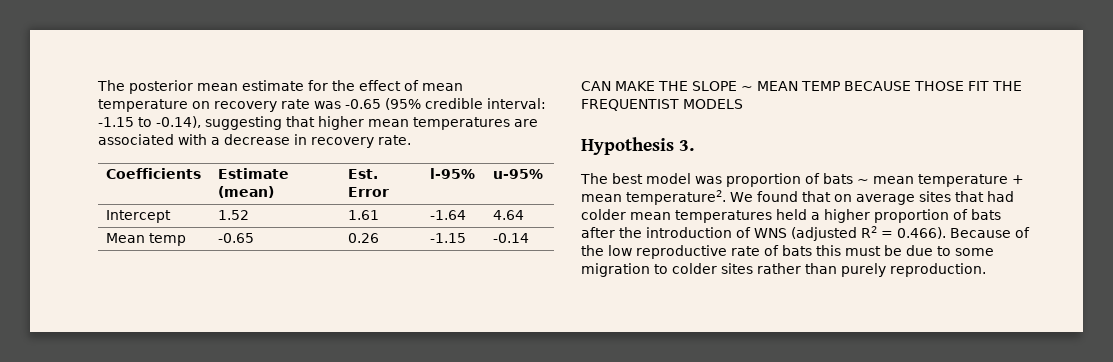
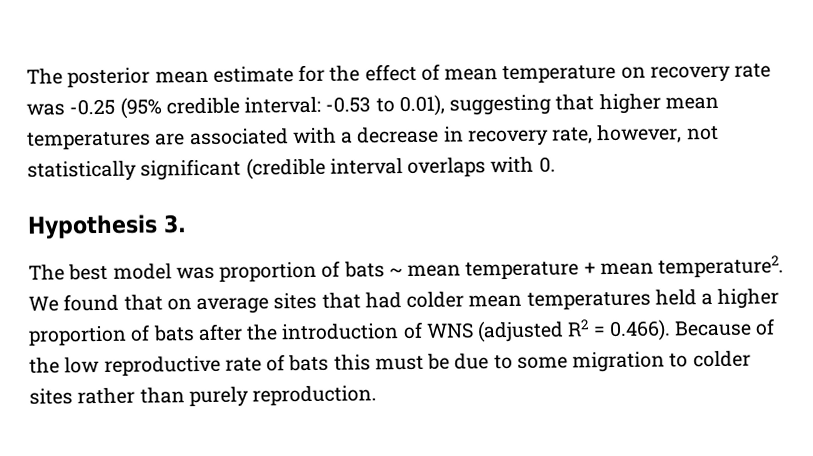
[345,99,381,109] -0.65 -> [69,98,116,116] -0.25
[98,116,201,128] -1.15 to -0.14), -> [325,94,445,117] -0.53 to 0.01),
[378,135,411,145] [106,168,202,179] [218,168,290,179] [218,186,275,198] [348,169,379,179] [348,187,390,197] [430,168,476,179] [493,169,544,179] [106,210,172,223] [218,210,250,220] [348,210,380,220] [430,210,467,220] [493,210,525,220] [106,233,187,246] [218,233,255,243] [348,233,380,243] [430,233,467,243] [493,233,530,243] [581,81,1022,91] [581,99,743,111] rate. // Coefficients | Estimate (mean) | Est. Error | l-95% | u-95% // Intercept | 1.52 | 1.61 | -1.64 | 4.64 // Mean temp | -0.65 | 0.26 | -1.15 | -0.14 // CAN MAKE THE SLOPE ~ MEAN TEMP BECAUSE THOSE FIT THE FREQUENTIST MODELS -> [552,124,719,144] [27,156,556,182] rate, however, not statistically significant (credible interval overlaps with 0.

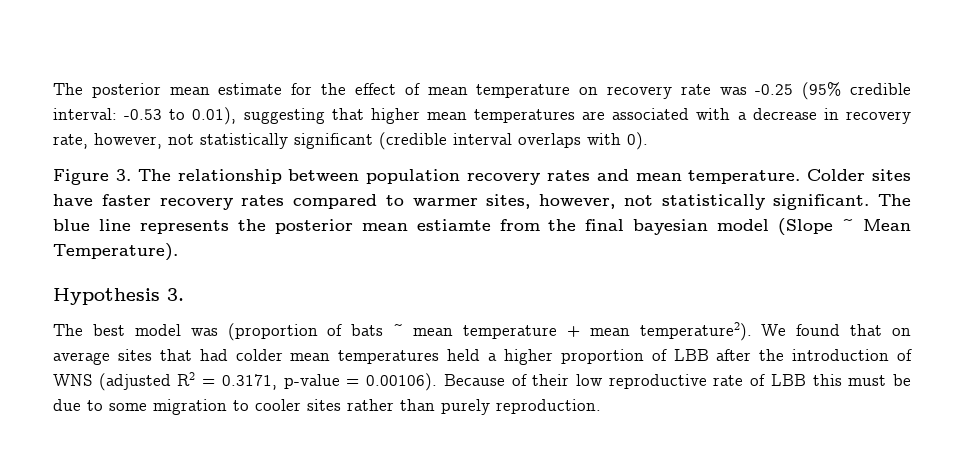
[538,156,556,173] 0. -> [627,132,648,150] [53,169,912,185] [53,194,911,210] [53,218,912,235] [53,243,178,261] 0). // Figure 3. The relationship between population recovery rates and mean temperature. Colder sites have faster recovery rates compared to warmer sites, however, not statistically significant. The blue line represents the posterior mean estiamte from the final bayesian model (Slope ~ Mean Temperature).
[219,261,318,282] proportion -> [227,323,318,341] (proportion
[658,255,785,278] temperature2. -> [639,322,752,341] temperature2).
[152,325,195,342] bats -> [673,349,709,361] LBB
[608,319,671,342] 0.466). -> [221,373,438,391] 0.3171, p-value = 0.00106).
[29,357,60,374] the -> [532,374,570,386] their
[288,354,330,372] bats -> [770,374,806,386] LBB
[692,350,751,368] colder -> [255,399,301,411] cooler

